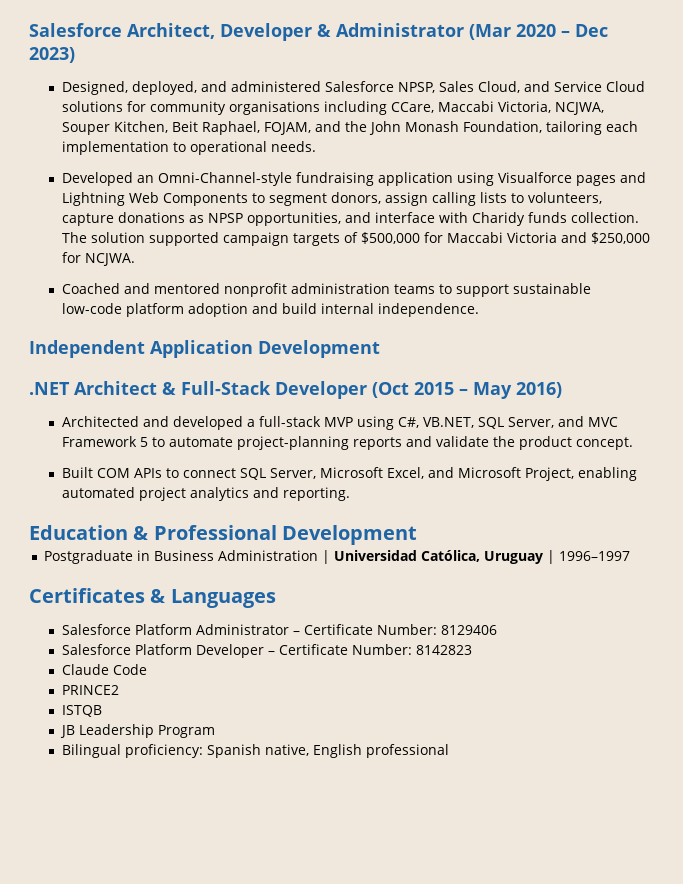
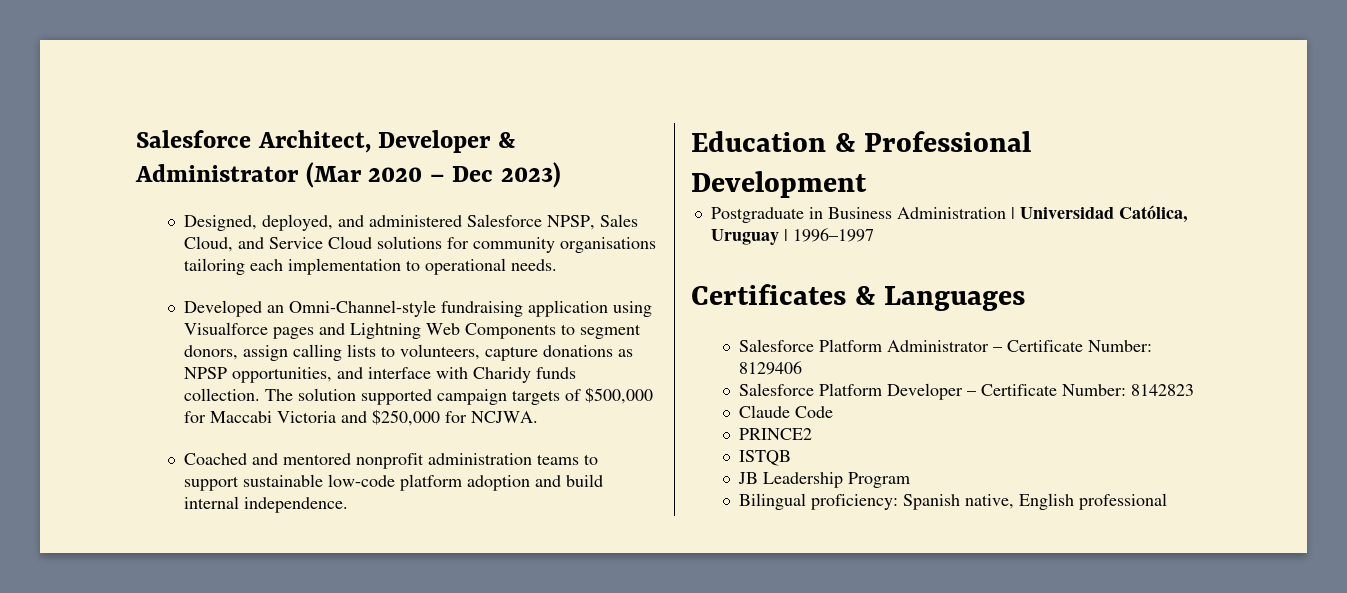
[323,101,604,115] [61,121,542,135] including CCare, Maccabi Victoria, NCJWA, Souper Kitchen, Beit Raphael, FOJAM, and the John Monash Foundation, -> (656, 245) none
[29,340,380,358] [29,381,562,399] [61,416,618,430] [61,436,633,450] [61,467,637,481] [61,487,350,501] // Independent Application Development // .NET Architect & Full-Stack Developer (Oct 2015 – May 2016) // Architected and developed a full-stack MVP using C#, VB.NET, SQL Server, and MVC Framework 5 to automate project-planning reports and validate the product concept. // Built COM APIs to connect SQL Server, Microsoft Excel, and Microsoft Project, enabling automated project analytics and reporting. -> (348, 505) none

